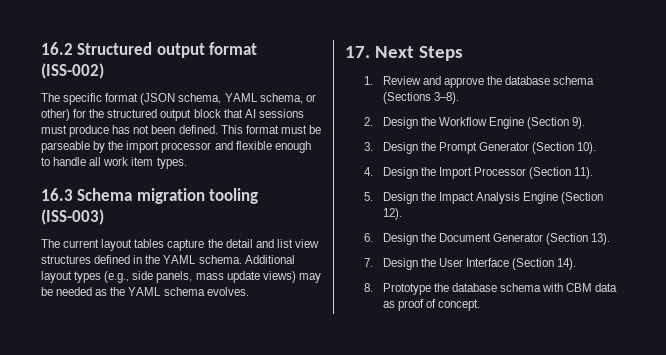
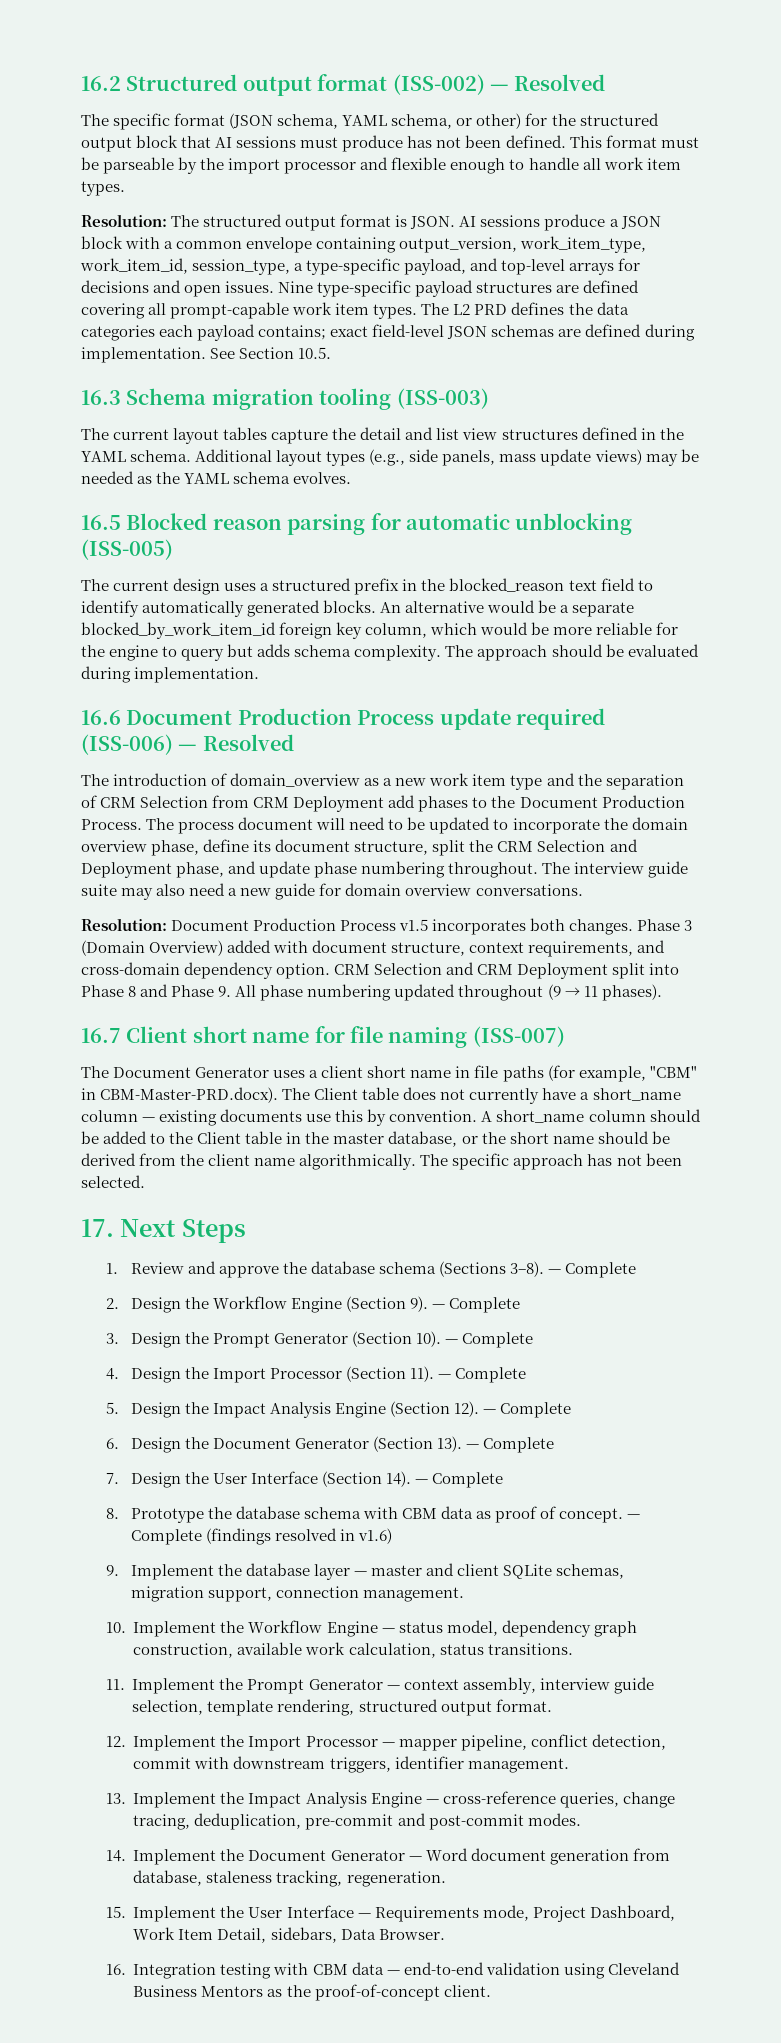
(104, 71) none -> [490,74,606,91] — Resolved
(187, 163) none -> [81,214,661,231] [81,236,647,253] [80,258,641,275] [81,280,640,297] [81,302,629,319] [81,324,695,341] [81,347,332,363] // Resolution: The structured output format is JSON. AI sessions produce a JSON block with a common envelope containing output_version, work_item_type, work_item_id, session_type, a type-specific payload, and top-level arrays for decisions and open issues. Nine type-specific payload structures are defined covering all prompt-capable work item types. The L2 PRD defines the data categories each payload contains; exact field-level JSON schemas are defined during implementation. See Section 10.5.
(249, 291) none -> [81,513,633,535] [81,539,173,560] [81,578,653,595] [81,600,635,617] [81,622,679,639] [81,644,699,661] [81,666,260,683] [81,708,605,730] [81,734,294,755] [81,773,684,790] [81,795,685,812] [81,817,688,834] [81,839,638,856] [81,861,689,878] [81,883,583,900] [81,918,693,935] [81,940,666,957] [81,962,680,979] [81,984,662,1001] [81,1026,565,1048] [81,1065,697,1082] [81,1087,681,1104] [81,1109,701,1126] [81,1131,670,1147] [81,1153,682,1170] [81,1175,145,1188] // 16.5 Blocked reason parsing for automatic unblocking (ISS-005) // The current design uses a structured prefix in the blocked_reason text field to identify automatically generated blocks. An alternative would be a separate blocked_by_work_item_id foreign key column, which would be more reliable for the engine to query but adds schema complexity. The approach should be evaluated during implementation. // 16.6 Document Production Process update required (ISS-006) — Resolved // The introduction of domain_overview as a new work item type and the separation of CRM Selection from CRM Deployment add phases to the Document Production Process. The process document will need to be updated to incorporate the domain overview phase, define its document structure, split the CRM Selection and Deployment phase, and update phase numbering throughout. The interview guide suite may also need a new guide for domain overview conversations. // Resolution: Document Production Process v1.5 incorporates both changes. Phase 3 (Domain Overview) added with document structure, context requirements, and cross-domain dependency option. CRM Selection and CRM Deployment split into Phase 8 and Phase 9. All phase numbering updated throughout (9 → 11 phases). // 16.7 Client short name for file naming (ISS-007) // The Document Generator uses a client short name in file paths (for example, "CBM" in CBM-Master-PRD.docx). The Client table does not currently have a short_name column — existing documents use this by convention. A short_name column should be added to the Client table in the master database, or the short name should be derived from the client name algorithmically. The specific approach has not been selected.
(459, 98) none -> [548,1262,637,1278] — Complete
(586, 123) none -> [432,1297,521,1313] — Complete
(597, 148) none -> [445,1332,534,1348] — Complete
(594, 173) none -> [438,1367,527,1383] — Complete
(402, 214) none -> [483,1402,572,1418] — Complete
(611, 239) none -> [466,1437,555,1453] — Complete
(577, 264) none -> [415,1472,504,1488] — Complete
(481, 305) none -> [627,1514,641,1519] [130,1528,392,1545] [105,1563,625,1580] [130,1586,464,1602] [105,1620,637,1637] [133,1642,573,1658] [105,1677,654,1694] [132,1699,552,1716] [105,1734,666,1751] [133,1756,569,1773] [105,1791,675,1808] [133,1813,581,1830] [105,1848,670,1865] [133,1870,446,1887] [105,1905,675,1922] [133,1927,445,1943] [105,1962,680,1979] [133,1984,491,2001] — Complete (findings resolved in v1.6) // 9. Implement the database layer — master and client SQLite schemas, migration support, connection management. // 10. Implement the Workflow Engine — status model, dependency graph construction, available work calculation, status transitions. // 11. Implement the Prompt Generator — context assembly, interview guide selection, template rendering, structured output format. // 12. Implement the Import Processor — mapper pipeline, conflict detection, commit with downstream triggers, identifier management. // 13. Implement the Impact Analysis Engine — cross-reference queries, change tracing, deduplication, pre-commit and post-commit modes. // 14. Implement the Document Generator — Word document generation from database, staleness tracking, regeneration. // 15. Implement the User Interface — Requirements mode, Project Dashboard, Work Item Detail, sidebars, Data Browser. // 16. Integration testing with CBM data — end-to-end validation using Cleveland Business Mentors as the proof-of-concept client.

